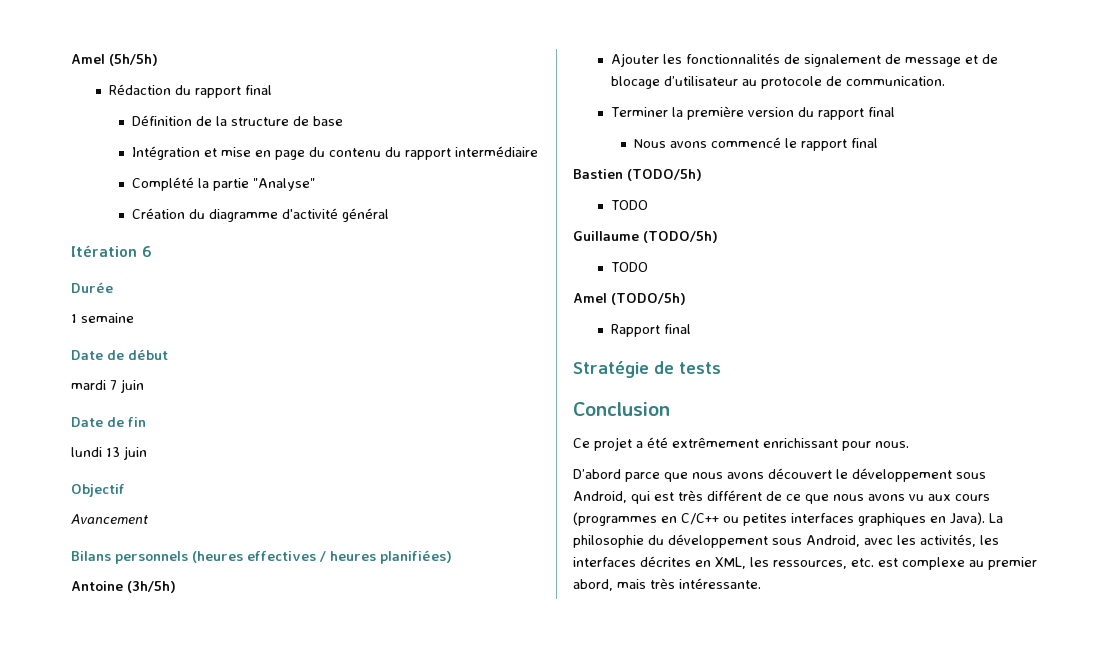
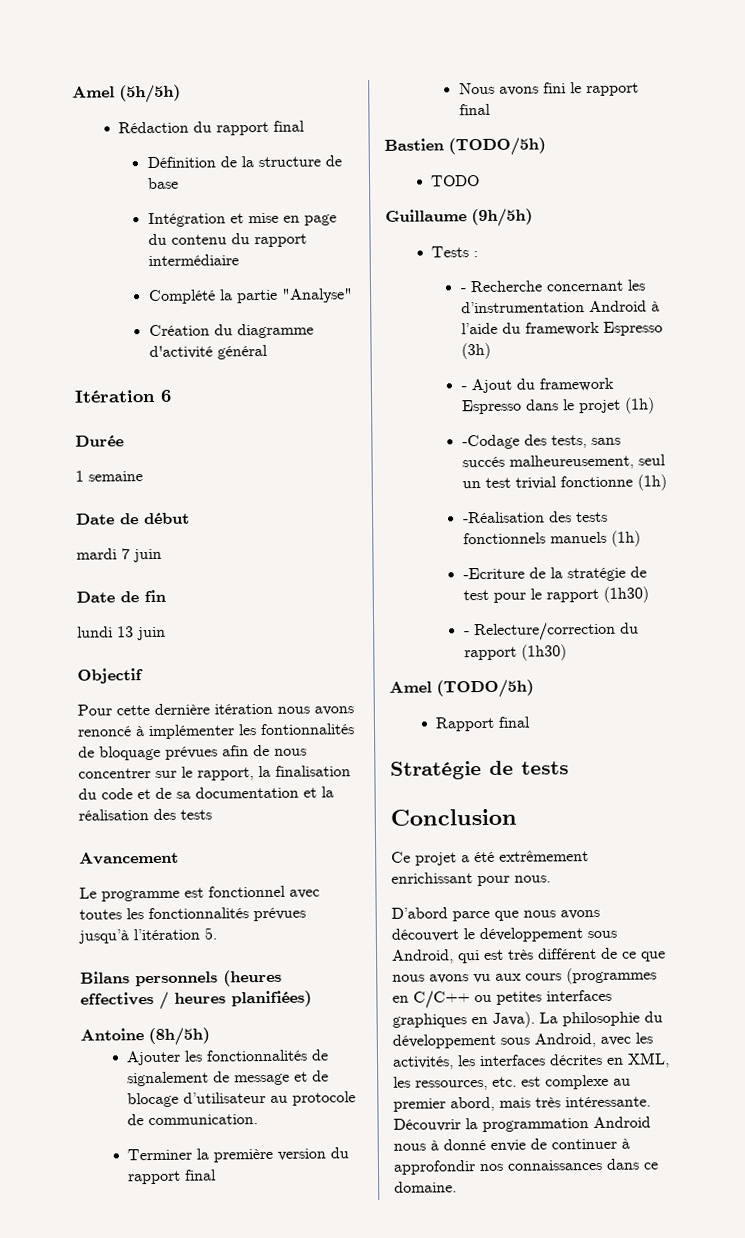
[71,514,148,524] Avancement -> [77,703,354,716] [77,723,355,740] [78,744,307,761] [78,765,351,781] [78,786,334,800] [78,808,212,821] [79,851,179,865] [79,885,320,902] [79,907,306,922] [78,927,217,944] Pour cette dernière itération nous avons renoncé à implémenter les fontionnalités de bloquage prévues afin de nous concentrer sur le rapport, la finalisation du code et de sa documentation et la réalisation des tests // Avancement // Le programme est fonctionnel avec toutes les fonctionnalités prévues jusqu’à l’itération 5.
[127,581,176,593] (3h/5h) -> [148,1027,210,1047] (8h/5h)
[711,137,782,148] commencé -> [542,82,566,94] fini
[643,231,718,243] [611,262,649,272] (TODO/5h) // TODO -> [471,208,533,228] [431,246,479,258] [460,279,646,293] [460,300,660,314] [460,321,663,336] [460,342,491,360] [460,377,614,394] [461,397,655,415] [461,434,621,450] [461,454,666,470] [461,474,667,491] [462,511,608,524] [462,530,641,547] [462,566,647,582] [462,586,649,603] [463,621,639,642] [463,644,567,661] (9h/5h) // Tests : // - Recherche concernant les d’instrumentation Android à l’aide du framework Espresso (3h) // - Ajout du framework Espresso dans le projet (1h) // -Codage des tests, sans succés malheureusement, seul un test trivial fonctionne (1h) // -Réalisation des tests fonctionnels manuels (1h) // -Ecriture de la stratégie de test pour le rapport (1h30) // - Relecture/correction du rapport (1h30)
(761, 583) none -> [393,1116,651,1133] [393,1138,630,1152] [393,1158,659,1175] [394,1181,457,1193] Découvrir la programmation Android nous à donné envie de continuer à approfondir nos connaissances dans ce domaine.

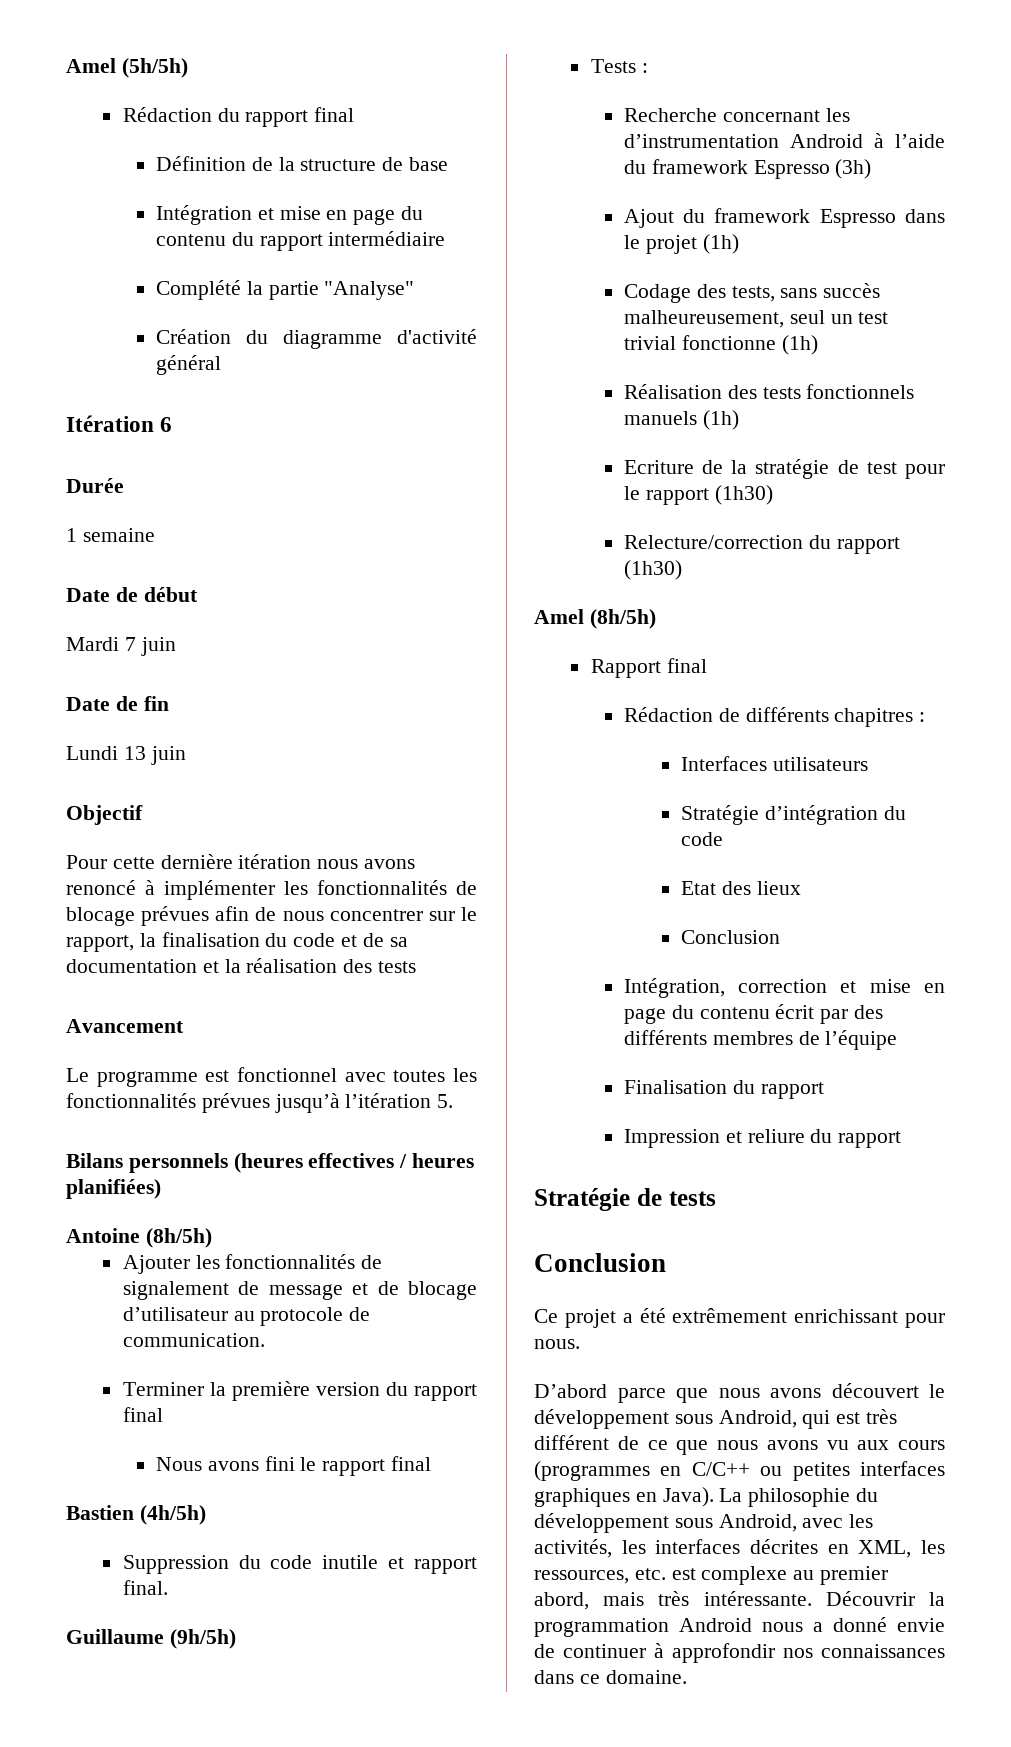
[76,548,117,560] mardi -> [66,637,119,651] Mardi
[77,626,113,638] lundi -> [66,746,118,760] Lundi
[260,723,355,736] [78,745,161,761] fontionnalités de bloquage -> [317,880,477,895] [66,907,135,926] fonctionnalités de blocage
[448,137,546,157] [430,175,481,187] (TODO/5h) // TODO -> [139,1505,206,1525] [122,1555,477,1574] [122,1580,168,1595] (4h/5h) // Suppression du code inutile et rapport final.
[460,288,467,293] - -> (648, 68) none
[460,386,467,391] - -> (872, 169) none
[461,434,520,450] -Codage -> [623,284,691,303] Codage
[461,456,505,468] succés -> [823,283,881,298] succès
[462,511,545,524] -Réalisation -> [623,384,722,399] Réalisation
[462,567,525,580] -Ecriture -> [623,460,694,474] Ecriture
[463,631,470,636] - -> (773, 495) none
[436,679,534,699] (TODO/5h) -> [589,609,656,629] (8h/5h)
(531, 722) none -> [623,707,926,727] [680,756,868,771] [680,805,906,825] [680,832,723,846] [680,881,801,895] [680,930,780,944] [623,978,945,998] [623,1004,883,1024] [623,1030,898,1050] [623,1080,824,1099] [623,1129,902,1148] // Rédaction de différents chapitres : // Interfaces utilisateurs // Stratégie d’intégration du code // Etat des lieux // Conclusion // Intégration, correction et mise en page du contenu écrit par des différents membres de l’équipe // Finalisation du rapport // Impression et reliure du rapport
[430,1140,439,1151] à -> [813,1622,823,1632] a

